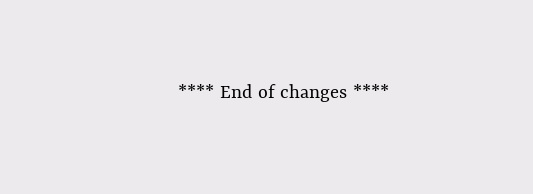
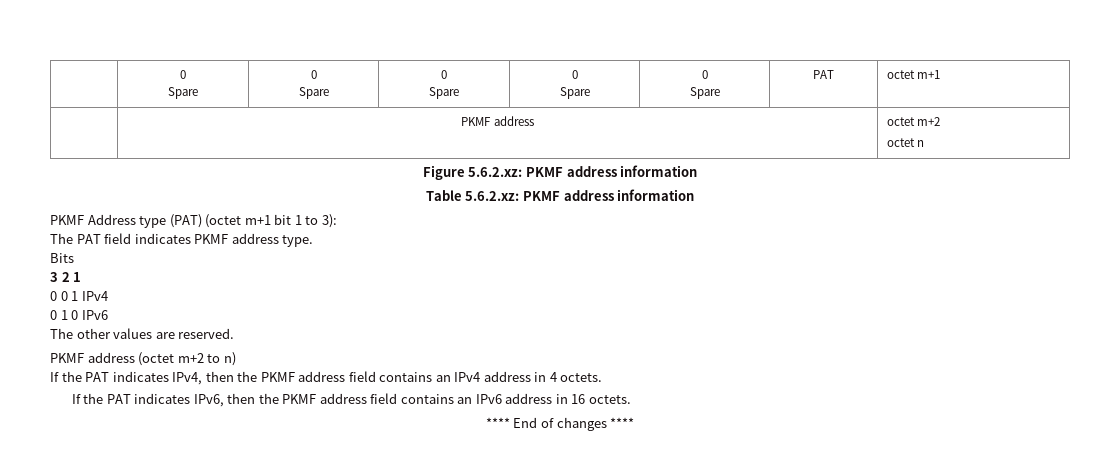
(178, 91) none -> [180,70,186,79] [168,87,198,99] [310,70,317,79] [298,87,329,99] [441,70,447,79] [429,87,459,99] [571,70,578,79] [559,87,590,99] [701,70,708,79] [689,87,720,99] [813,70,834,79] [887,70,941,79] [461,116,534,126] [887,117,941,126] [887,138,925,147] [422,165,698,180] [425,189,695,201] [50,214,337,228] [50,233,314,247] [50,253,74,263] [50,272,82,282] [50,291,108,301] [50,310,108,320] [50,328,235,339] [50,352,236,366] [50,371,603,385] [71,393,631,407] | 0 // Spare | 0 // Spare | 0 // Spare | 0 // Spare | 0 // Spare | PAT | octet m+1 // | PKMF address | octet m+2 // octet n // Figure 5.6.2.xz: PKMF address information // Table 5.6.2.xz: PKMF address information // PKMF Address type (PAT) (octet m+1 bit 1 to 3): // The PAT field indicates PKMF address type. // Bits // 3 2 1 // 0 0 1 IPv4 // 0 1 0 IPv6 // The other values are reserved. // PKMF address (octet m+2 to n) // If the PAT indicates IPv4, then the PKMF address field contains an IPv4 address in 4 octets. // If the PAT indicates IPv6, then the PKMF address field contains an IPv6 address in 16 octets. //

